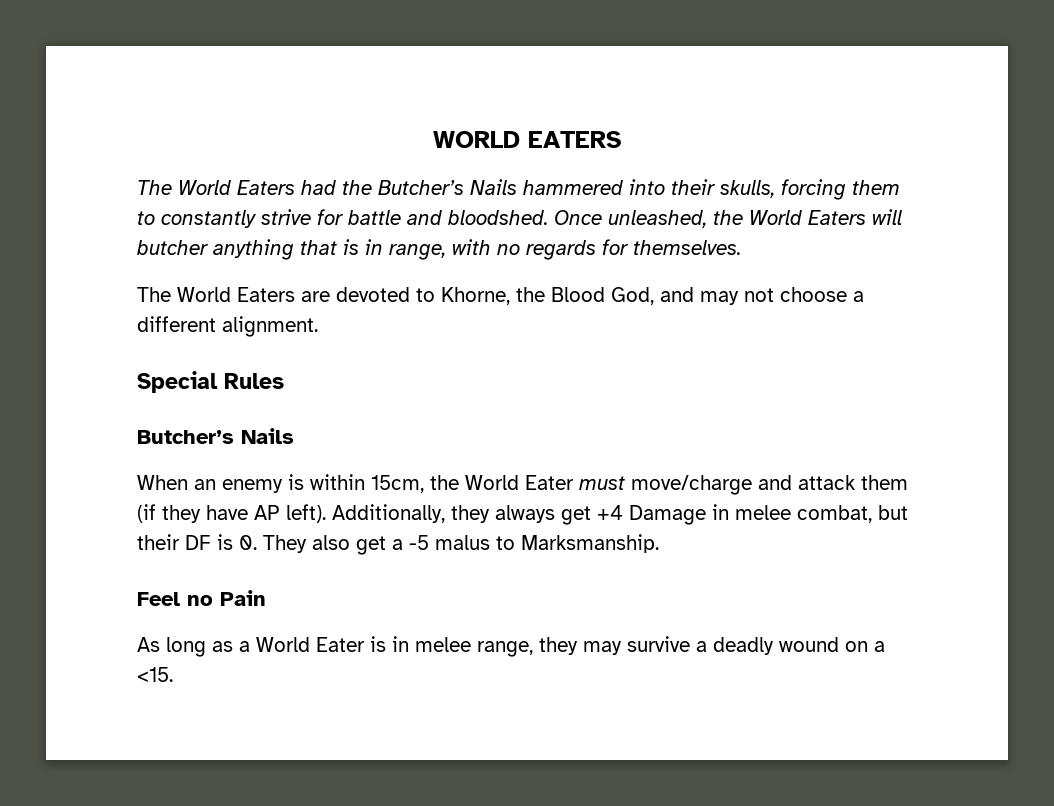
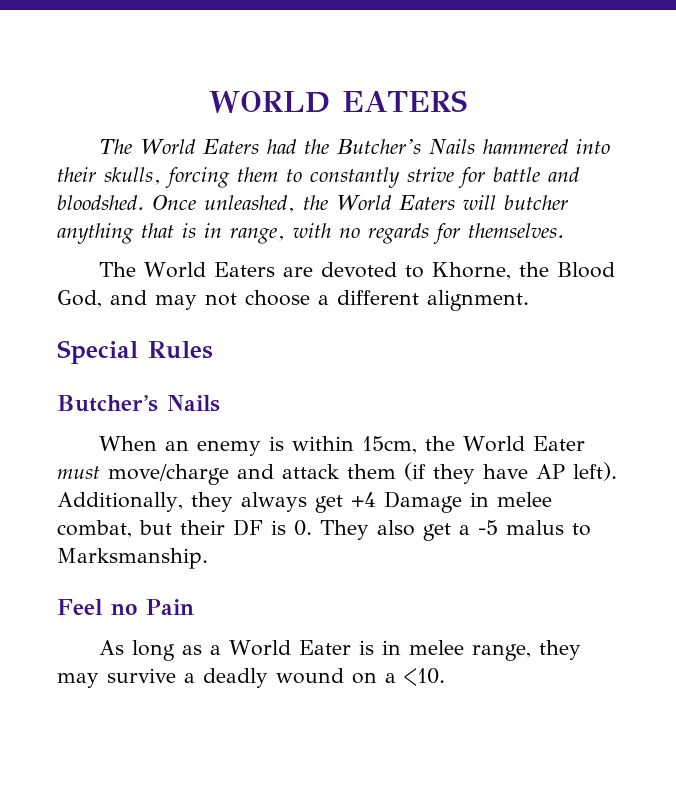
[137,667,173,682] <15. -> [404,668,445,686] <10.

